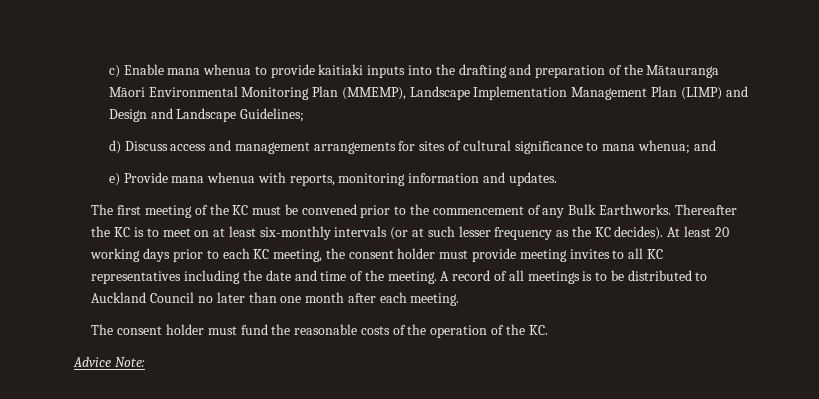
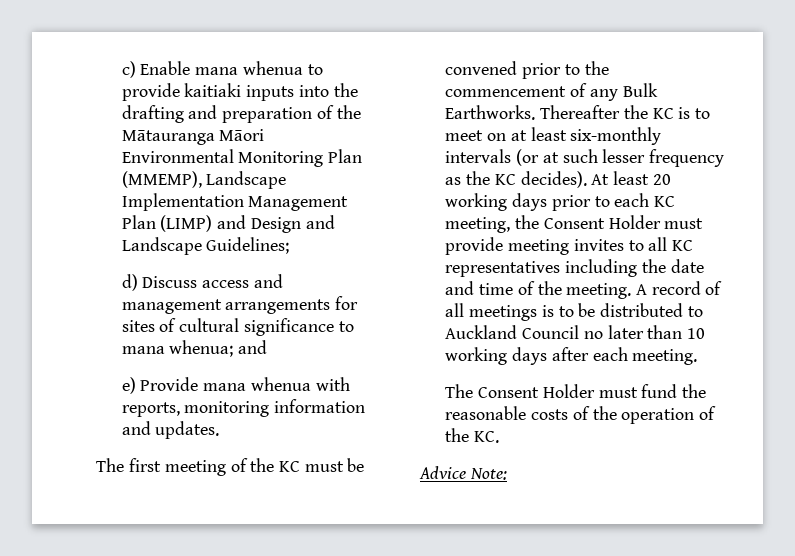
[348,248,436,259] consent holder -> [543,215,661,229] Consent Holder
[280,292,345,303] one month -> [686,328,705,339] [445,347,548,365] 10 working days
[117,324,204,335] consent holder -> [478,384,595,398] Consent Holder

